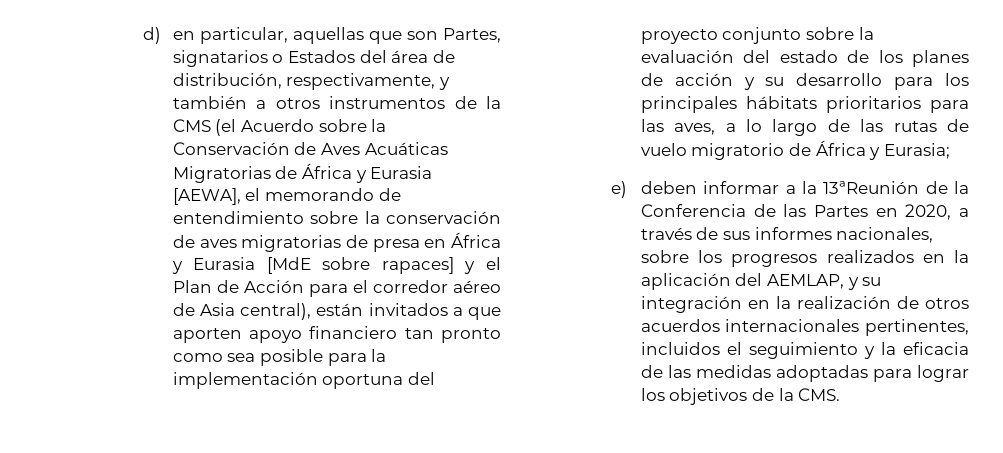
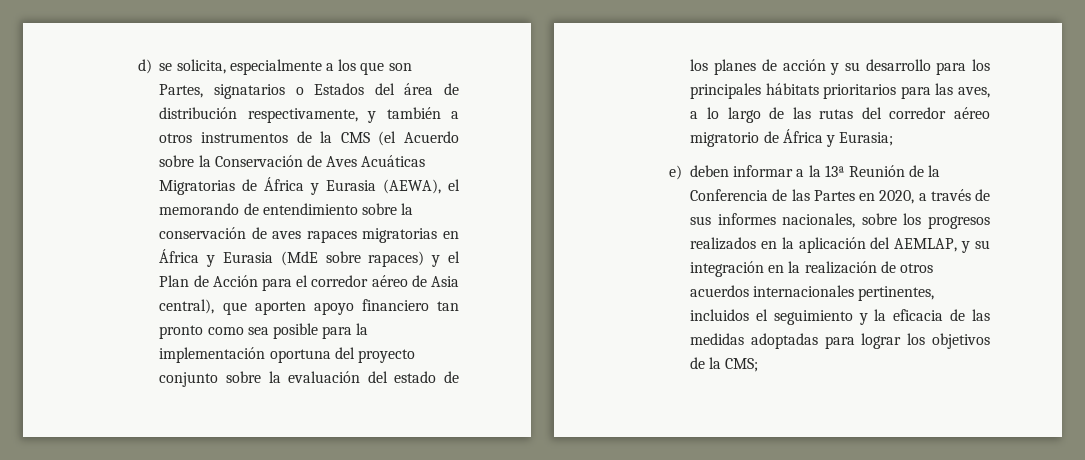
[172,27,364,44] en particular, aquellas -> [159,59,357,75] se solicita, especialmente a los
[172,73,282,89] distribución, -> [159,107,238,119] distribución
[172,188,241,205] [AEWA], -> [383,179,442,194] (AEWA),
[241,235,420,252] migratorias de presa -> [306,228,438,243] rapaces migratorias
[266,257,454,274] [MdE sobre rapaces] -> [280,251,425,267] (MdE sobre rapaces)
[316,303,463,316] están invitados a -> (215, 306) none
[946,119,969,132] [640,143,687,156] de vuelo -> [861,107,990,119] del corredor aéreo
[823,181,920,194] 13ªReunión -> [824,165,905,177] 13ª Reunión
[798,388,841,401] CMS. -> [725,358,759,372] CMS;

